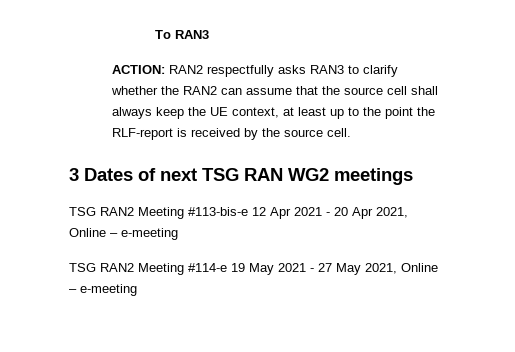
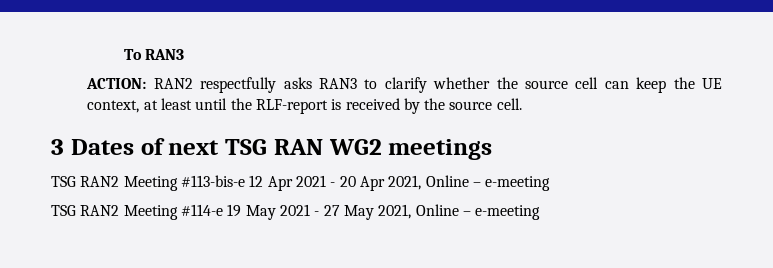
[182,86,438,95] [111,107,152,119] RAN2 can assume that the source cell shall always -> [524,77,629,89] source cell can
[329,107,413,119] up to the point -> [195,98,228,110] until

